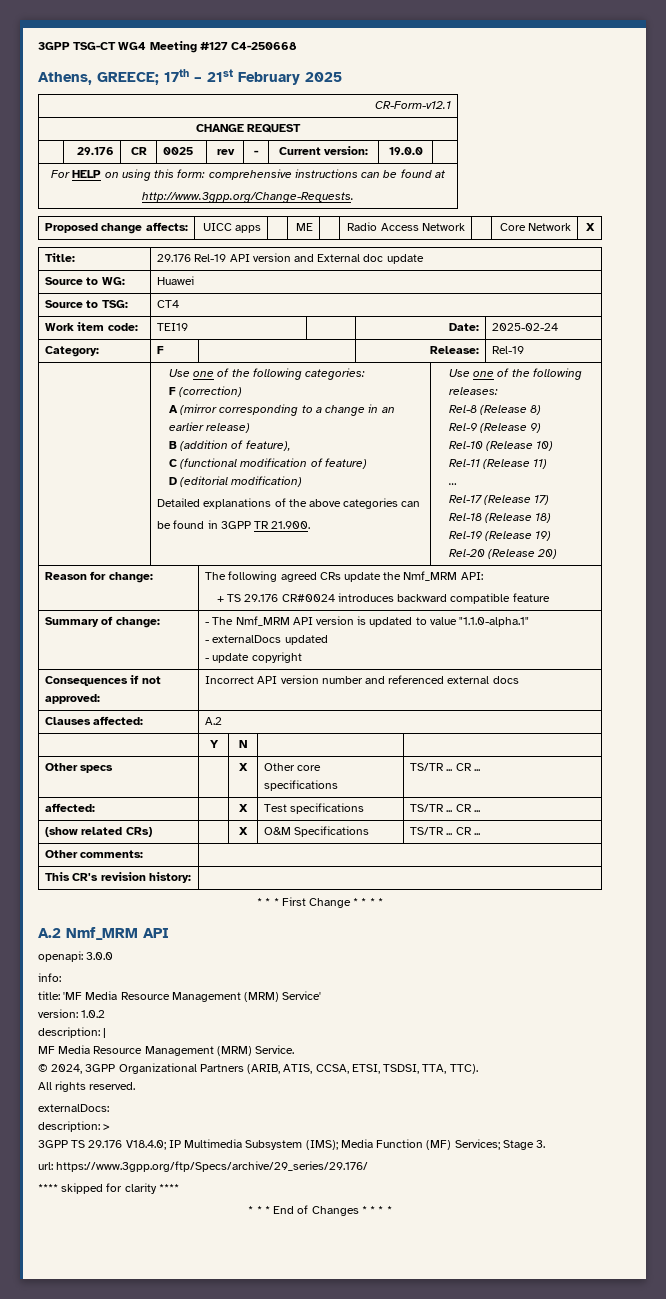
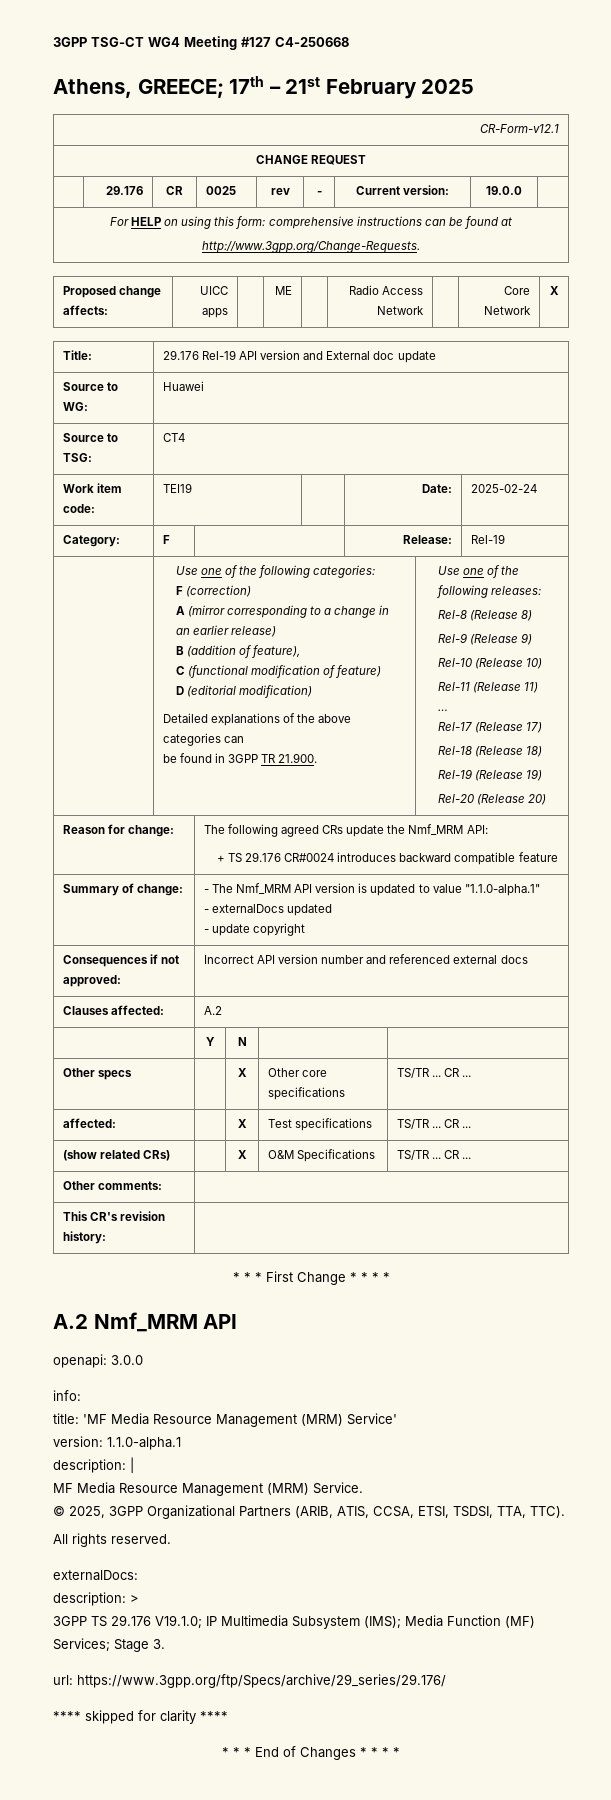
[81,1010,106,1018] 1.0.2 -> [107,1437,181,1450] 1.1.0-alpha.1
[51,1064,83,1074] 2024, -> [69,1506,105,1518] 2025,
[125,1140,166,1150] V18.4.0; -> [155,1615,202,1629] V19.1.0;

